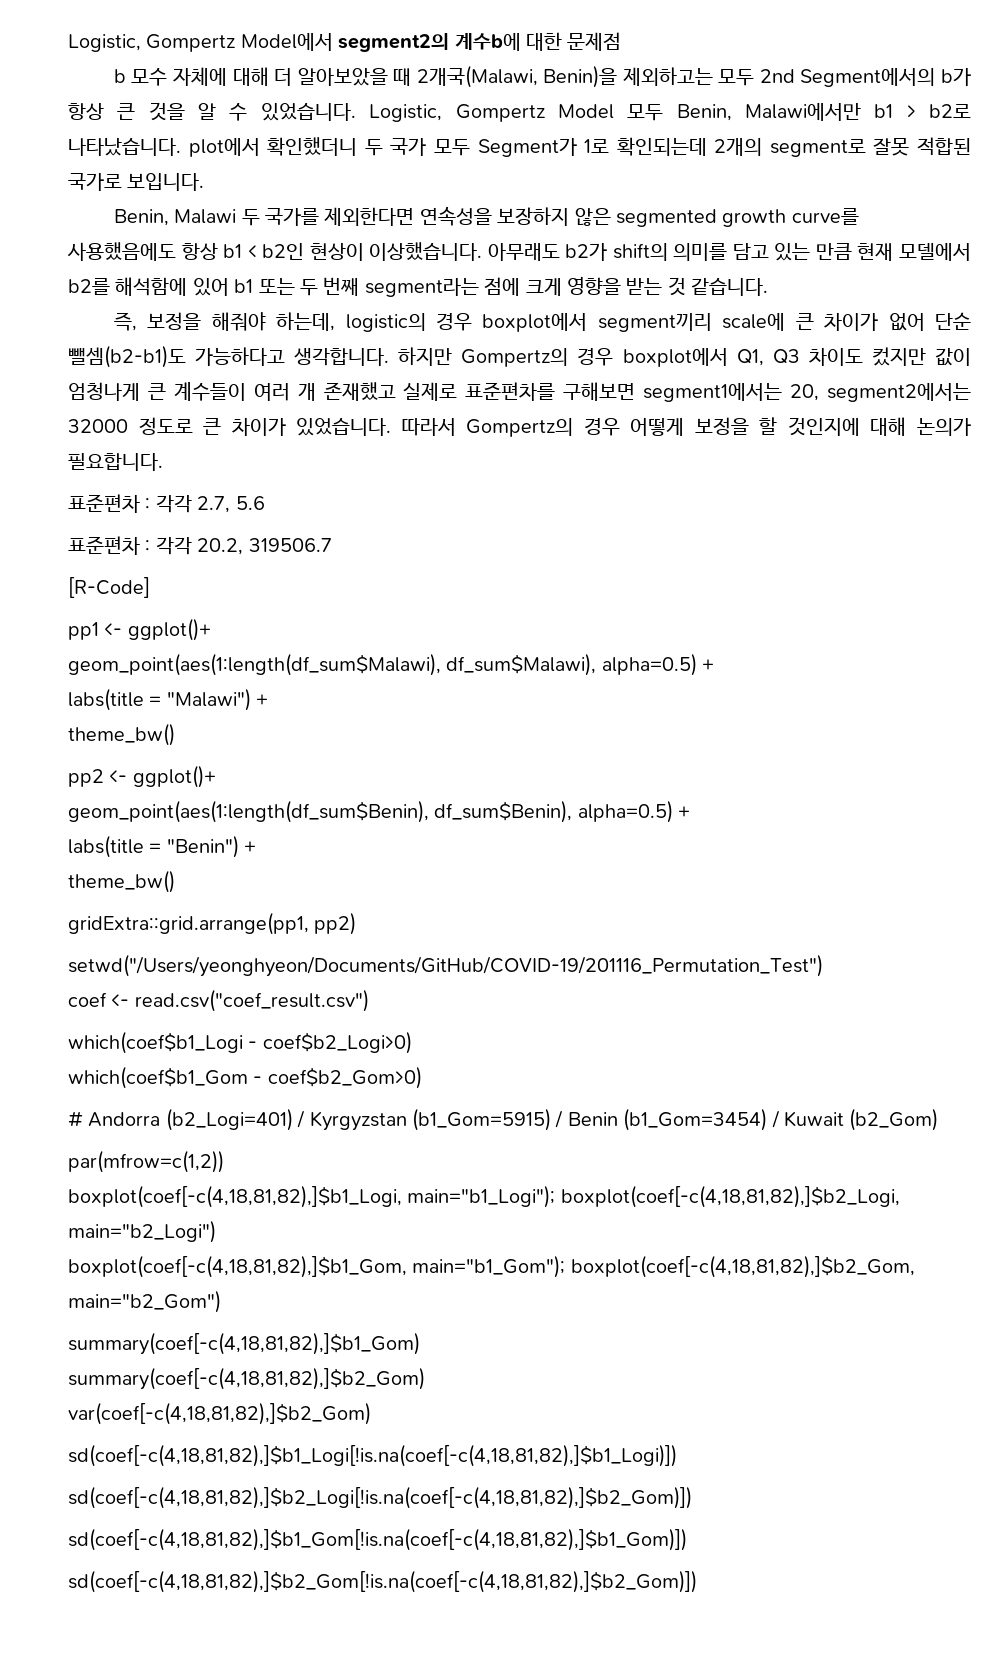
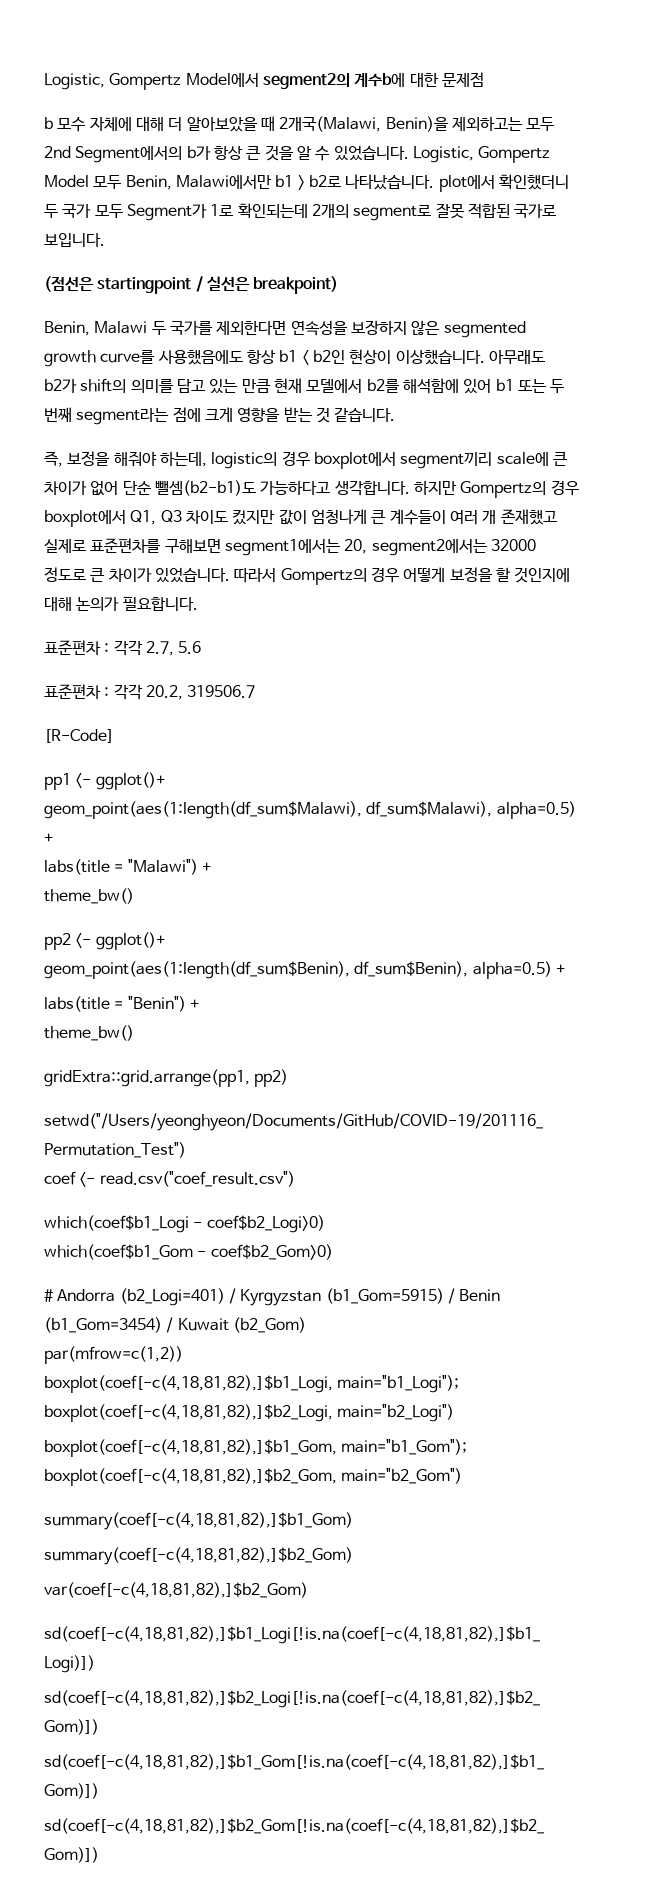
(205, 182) none -> [44,276,339,294] // (점선은 startingpoint / 실선은 breakpoint)

